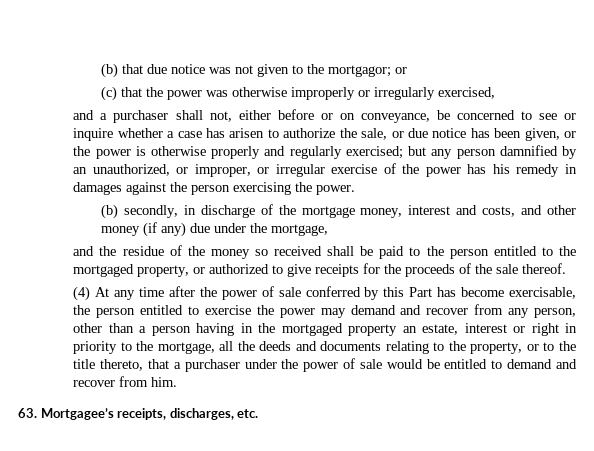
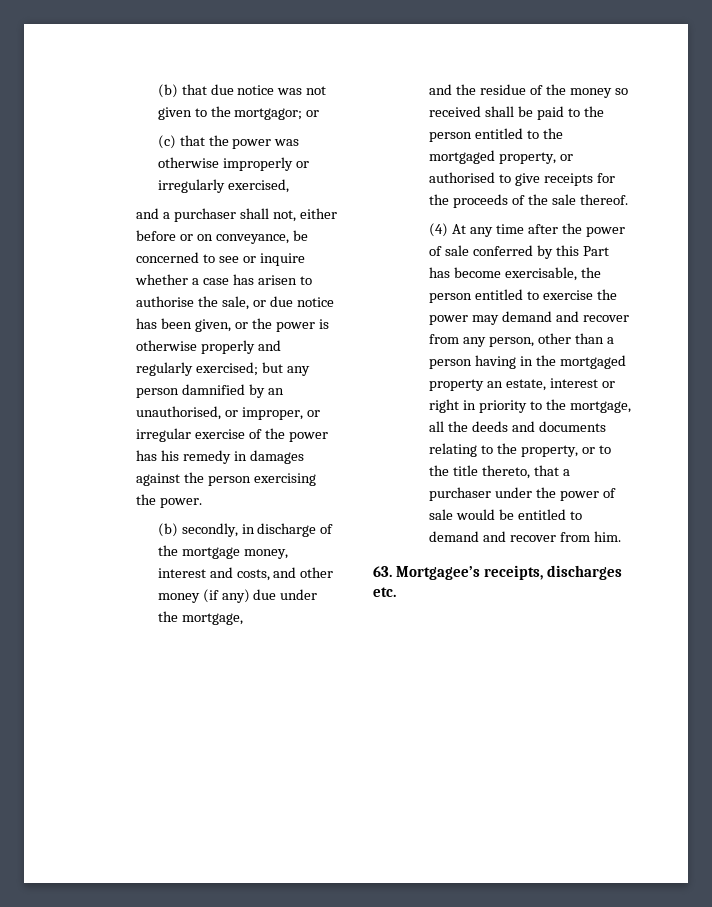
[283,128,336,138] authorize -> [136,296,195,307] authorise
[92,164,170,176] unauthorized, -> [136,406,222,420] unauthorised,
[209,264,270,274] authorized -> [429,172,496,183] authorised
[169,408,234,420] discharges, -> [546,565,622,580] discharges

